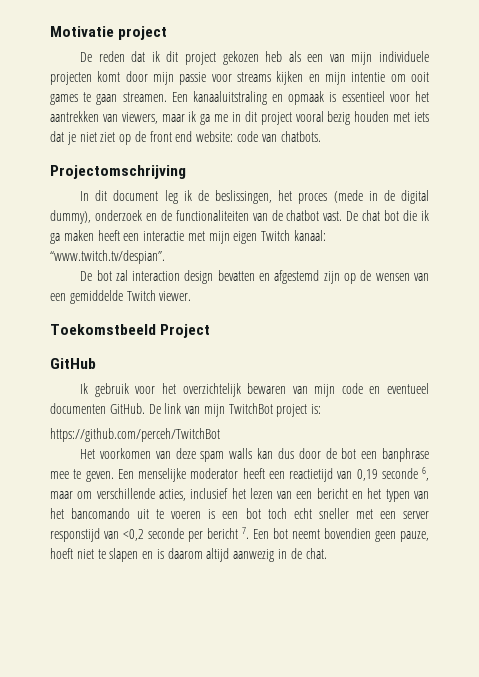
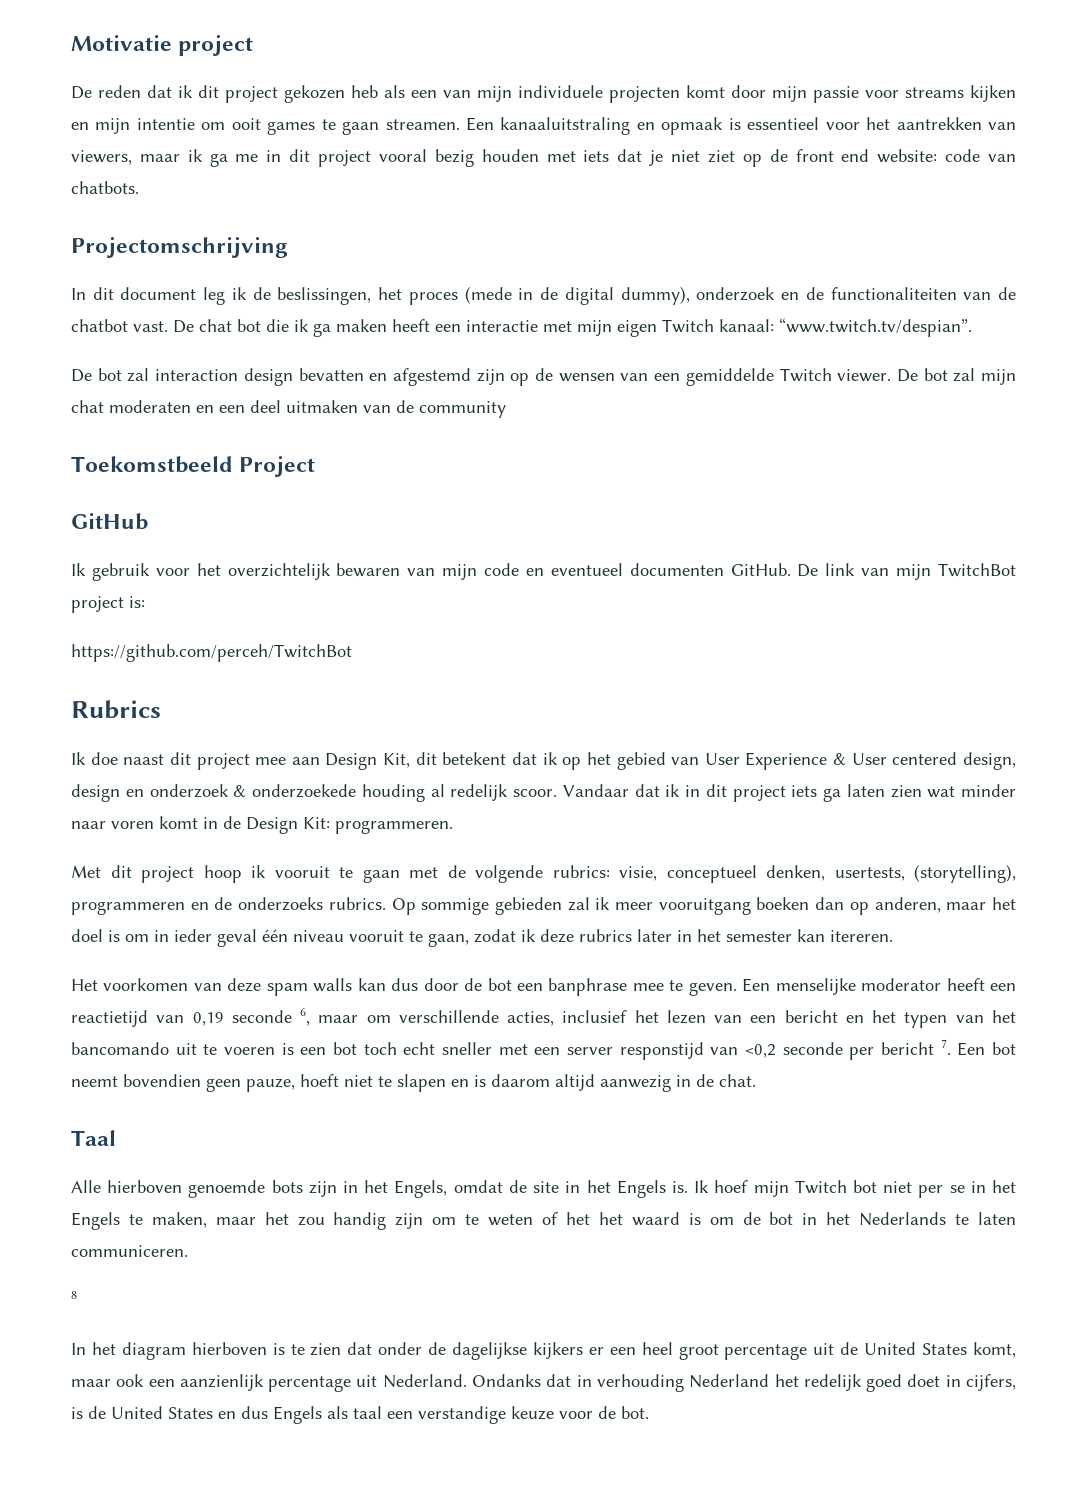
(192, 296) none -> [896,368,1017,385] [71,400,506,418] De bot zal mijn chat moderaten en een deel uitmaken van de community
(220, 435) none -> [71,700,161,719] [71,752,1016,770] [71,784,1016,802] [71,816,453,834] [71,864,1016,883] [71,897,1017,915] [71,929,893,947] // Rubrics // Ik doe naast dit project mee aan Design Kit, dit betekent dat ik op het gebied van User Experience & User centered design, design en onderzoek & onderzoekede houding al redelijk scoor. Vandaar dat ik in dit project iets ga laten zien wat minder naar voren komt in de Design Kit: programmeren. // Met dit project hoop ik vooruit te gaan met de volgende rubrics: visie, conceptueel denken, usertests, (storytelling), programmeren en de onderzoeks rubrics. Op sommige gebieden zal ik meer vooruitgang boeken dan op anderen, maar het doel is om in ieder geval één niveau vooruit te gaan, zodat ik deze rubrics later in het semester kan itereren.
(327, 553) none -> [71,1130,116,1146] [71,1180,1017,1198] [71,1212,1017,1230] [71,1245,188,1257] [71,1291,77,1299] [71,1342,1017,1360] [71,1374,1016,1392] [71,1406,649,1424] // Taal // Alle hierboven genoemde bots zijn in het Engels, omdat de site in het Engels is. Ik hoef mijn Twitch bot niet per se in het Engels te maken, maar het zou handig zijn om te weten of het het waard is om de bot in het Nederlands te laten communiceren. // 8 // In het diagram hierboven is te zien dat onder de dagelijkse kijkers er een heel groot percentage uit de United States komt, maar ook een aanzienlijk percentage uit Nederland. Ondanks dat in verhouding Nederland het redelijk goed doet in cijfers, is de United States en dus Engels als taal een verstandige keuze voor de bot.

